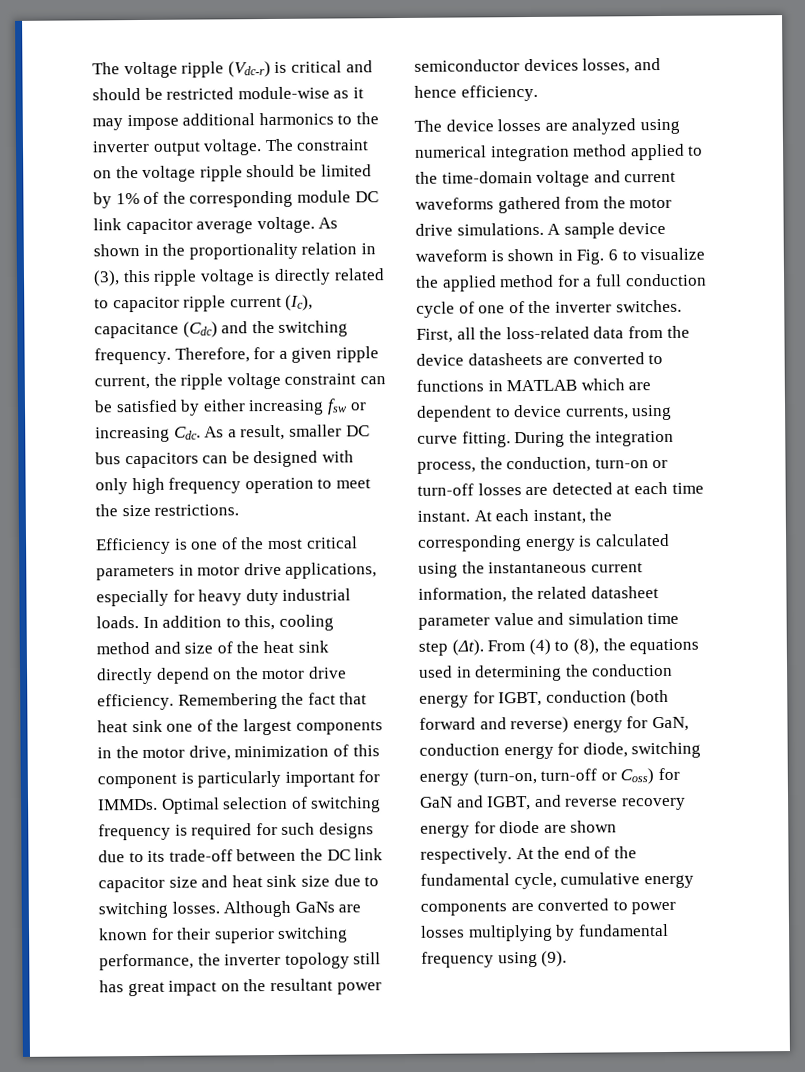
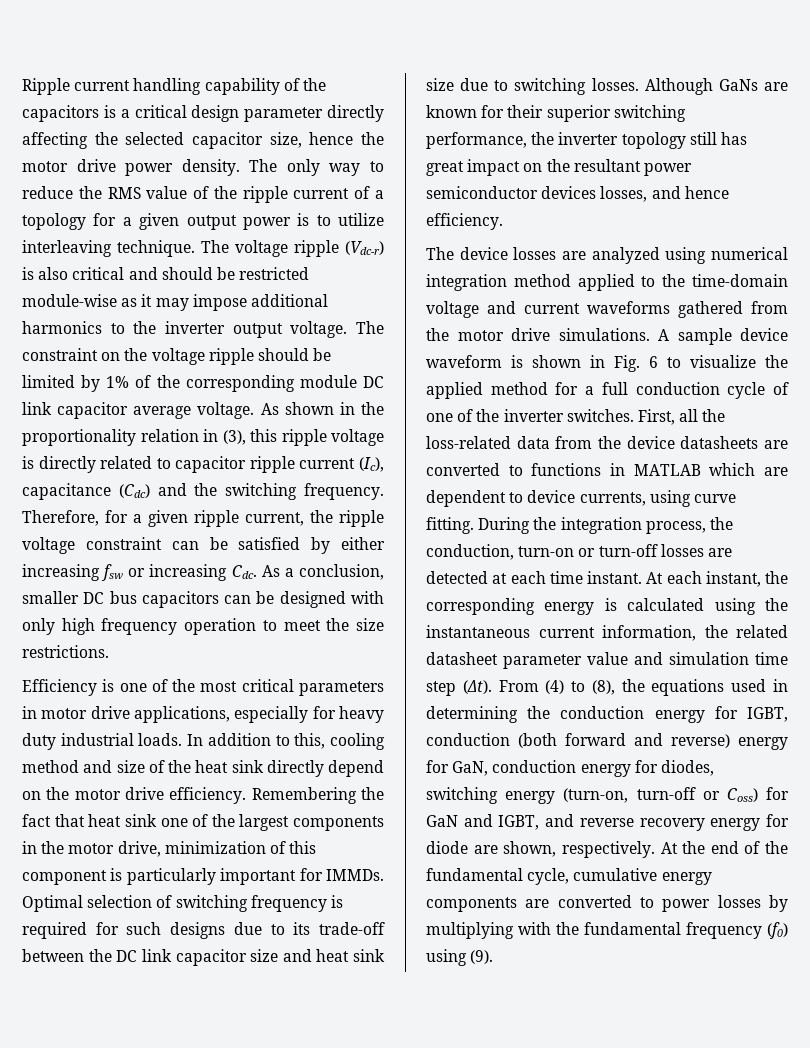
(92, 68) none -> [22,78,326,95] [22,105,384,122] [22,132,384,149] [22,159,384,176] [22,186,384,203] [22,213,384,230] [22,240,195,257] Ripple current handling capability of the capacitors is a critical design parameter directly affecting the selected capacitor size, hence the motor drive power density. The only way to reduce the RMS value of the ripple current of a topology for a given output power is to utilize interleaving technique.
(288, 67) none -> [38,267,69,280] also
[240,424,286,441] result, -> [299,564,384,580] conclusion,
[582,742,628,758] diode, -> [660,760,714,776] diodes,
[570,820,618,833] shown -> [503,841,557,857] shown,
[467,924,576,942] multiplying by -> [769,895,788,912] [426,922,579,939] by multiplying with the
(494, 959) none -> [767,922,788,939] (f0)

